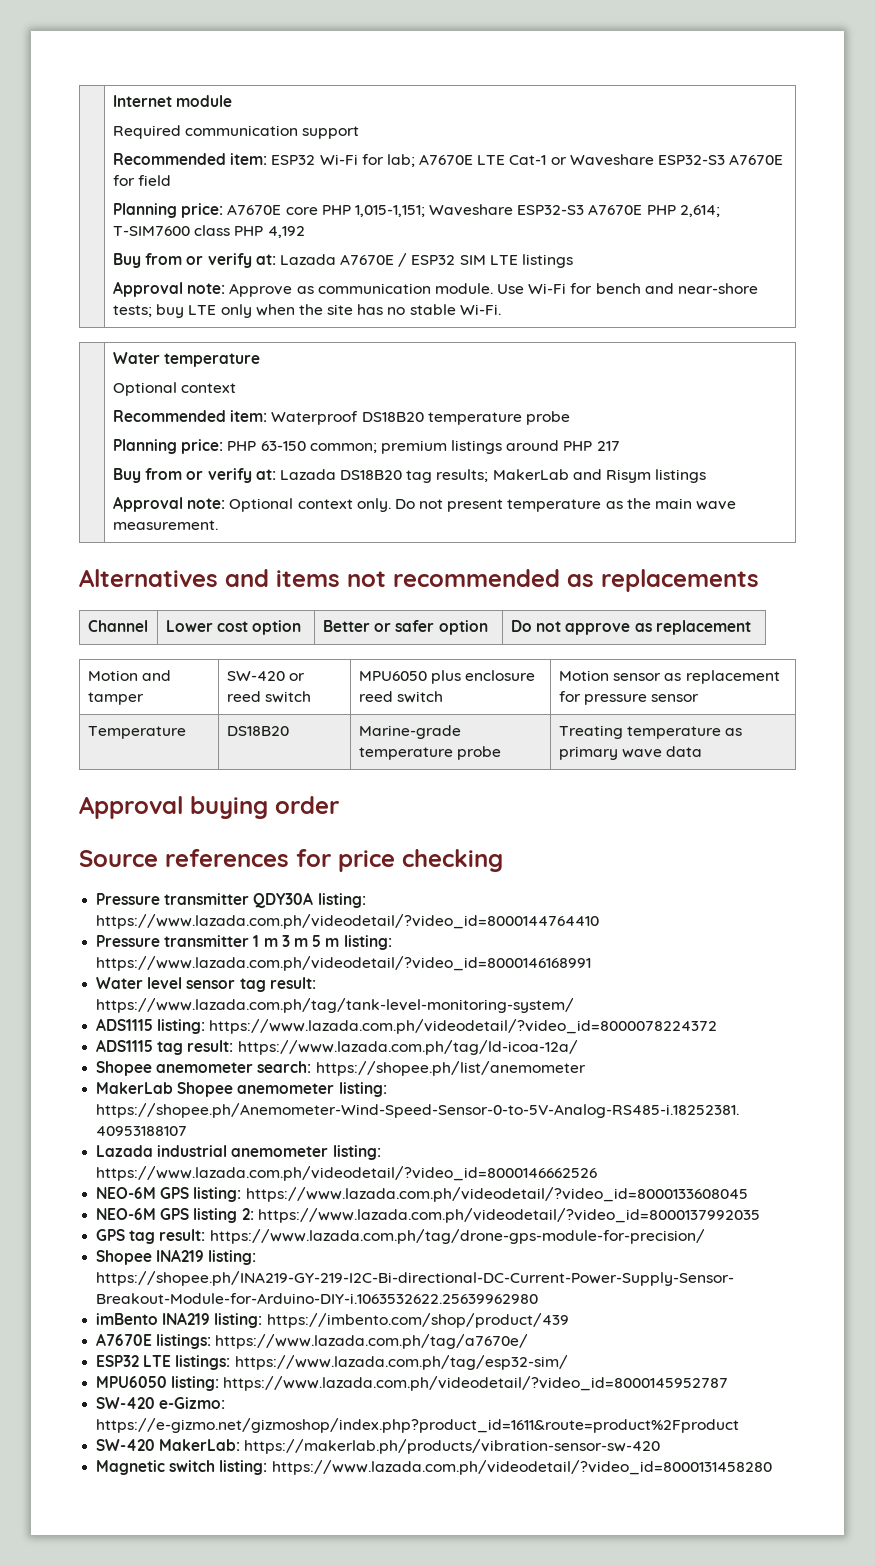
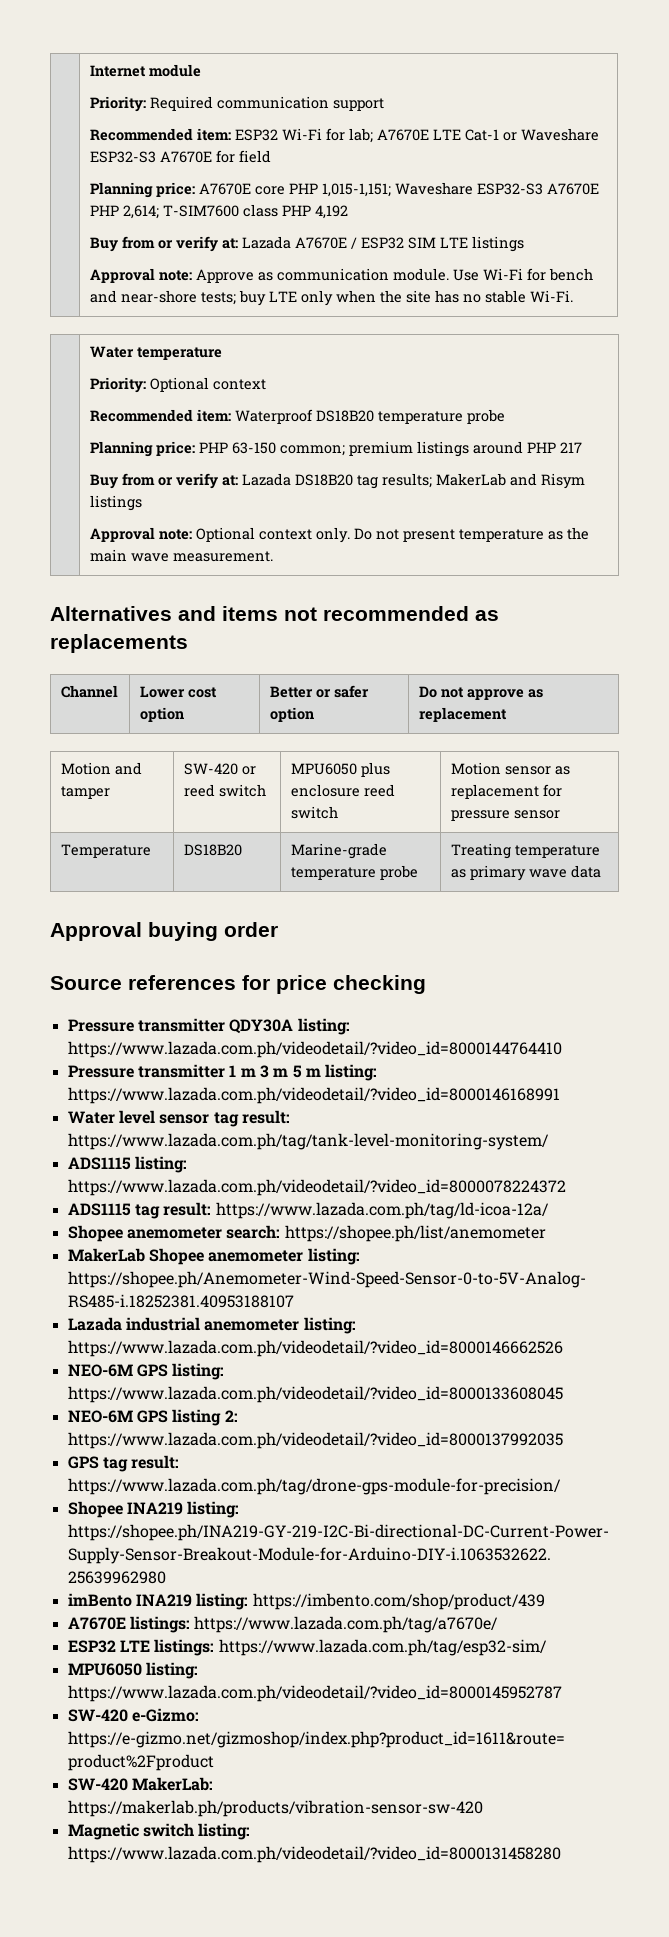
(233, 101) none -> [89,96,146,112] Priority:
(261, 360) none -> [89,377,146,393] Priority:

